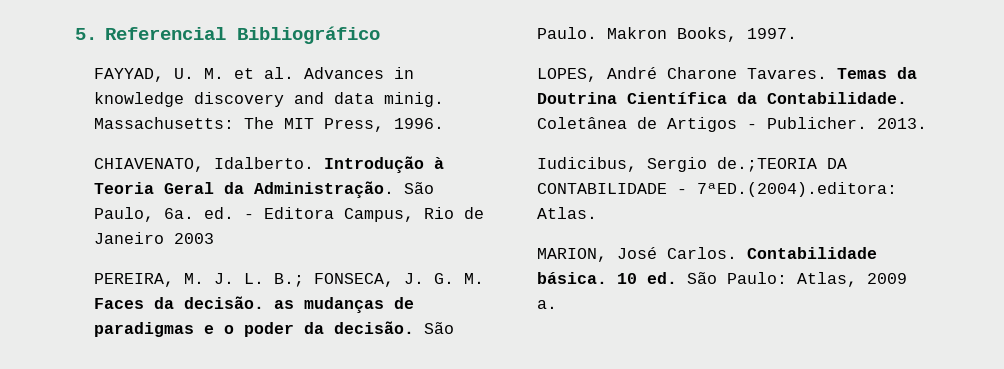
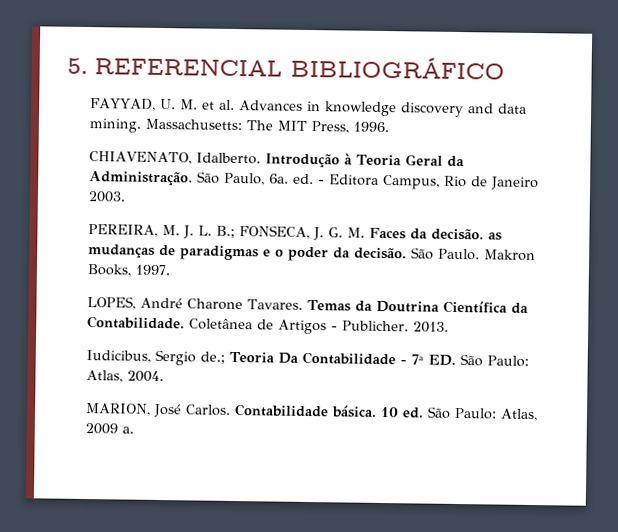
[105,26,381,44] Referencial Bibliográfico -> [94,55,506,80] REFERENCIAL BIBLIOGRÁFICO
[383,92,444,107] minig. -> [88,118,141,133] mining.
[173,233,214,244] 2003 -> [87,191,125,203] 2003.
[716,157,847,172] [536,182,897,197] [536,207,597,219] de.;TEORIA DA CONTABILIDADE - 7ªED.(2004).editora: Atlas. -> [199,351,529,367] [85,370,164,383] de.; Teoria Da Contabilidade - 7ª ED. São Paulo: Atlas, 2004.

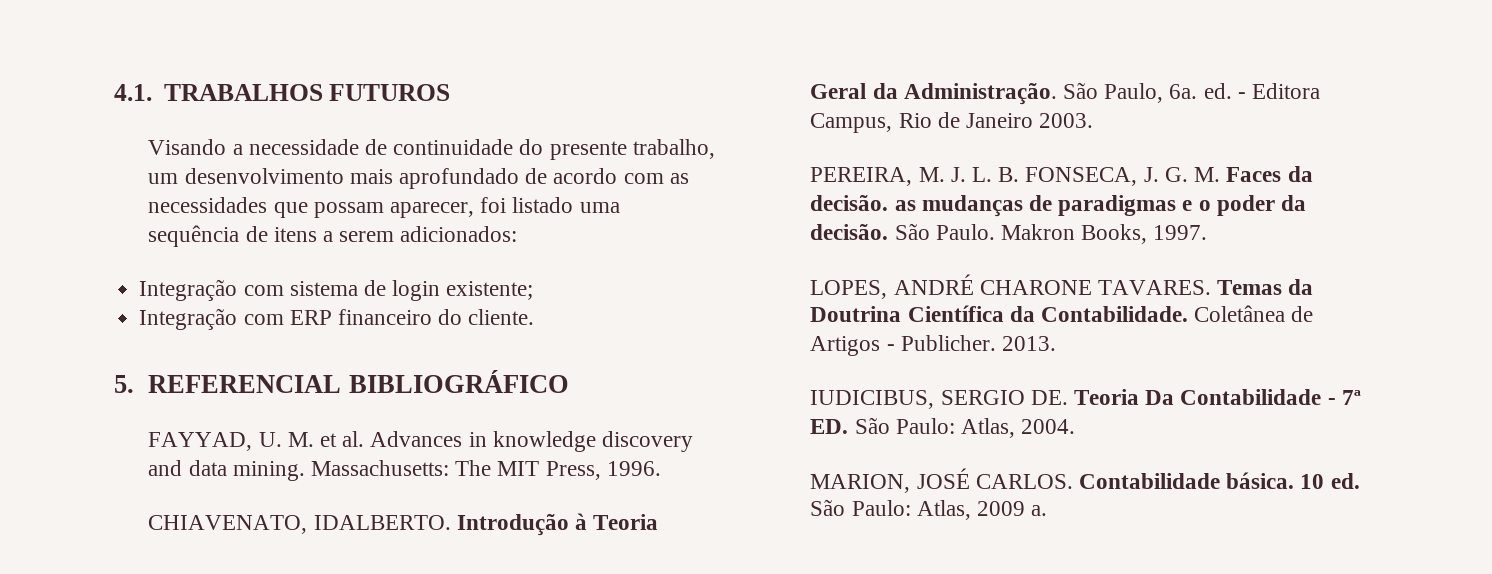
(67, 66) none -> [114,84,451,101] [148,139,715,160] [148,168,689,189] [148,197,620,218] [148,225,518,247] [139,279,534,301] [139,308,535,330] 4.1. TRABALHOS FUTUROS // Visando a necessidade de continuidade do presente trabalho, um desenvolvimento mais aprofundado de acordo com as necessidades que possam aparecer, foi listado uma sequência de itens a serem adicionados: // Integração com sistema de login existente; // Integração com ERP financeiro do cliente. //
[195,152,261,165] Idalberto. -> [313,515,451,530] IDALBERTO.
[215,225,235,238] B.; -> [998,167,1020,182] B.
[139,297,303,311] André Charone Tavares. -> [893,274,1212,295] ANDRÉ CHARONE TAVARES.
[85,349,225,366] Iudicibus, Sergio de.; -> [810,390,1068,409] IUDICIBUS, SERGIO DE.
[152,403,231,418] José Carlos. -> [916,468,1073,489] JOSÉ CARLOS.

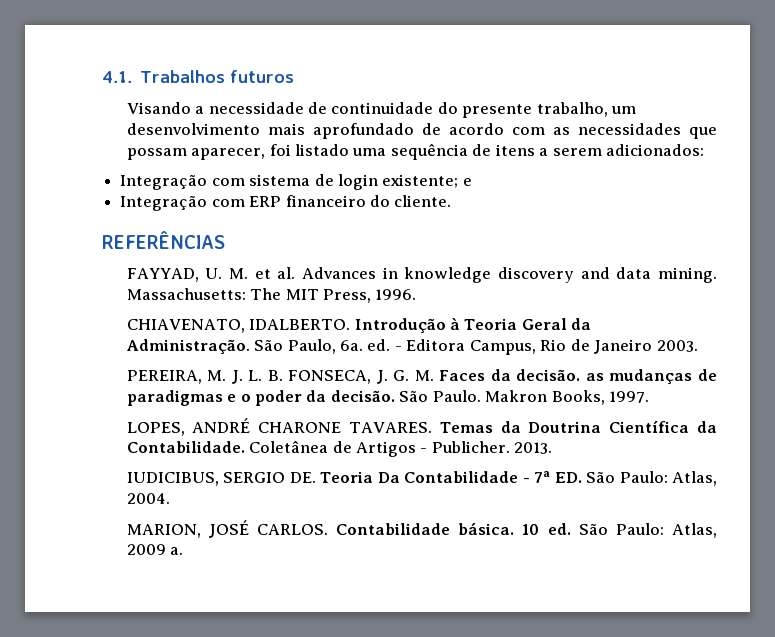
[163,84,451,101] TRABALHOS FUTUROS -> [140,70,295,83] Trabalhos futuros
(534, 290) none -> [462,178,472,186] e
[114,370,569,393] 5. REFERENCIAL BIBLIOGRÁFICO -> [102,231,225,249] REFERÊNCIAS

